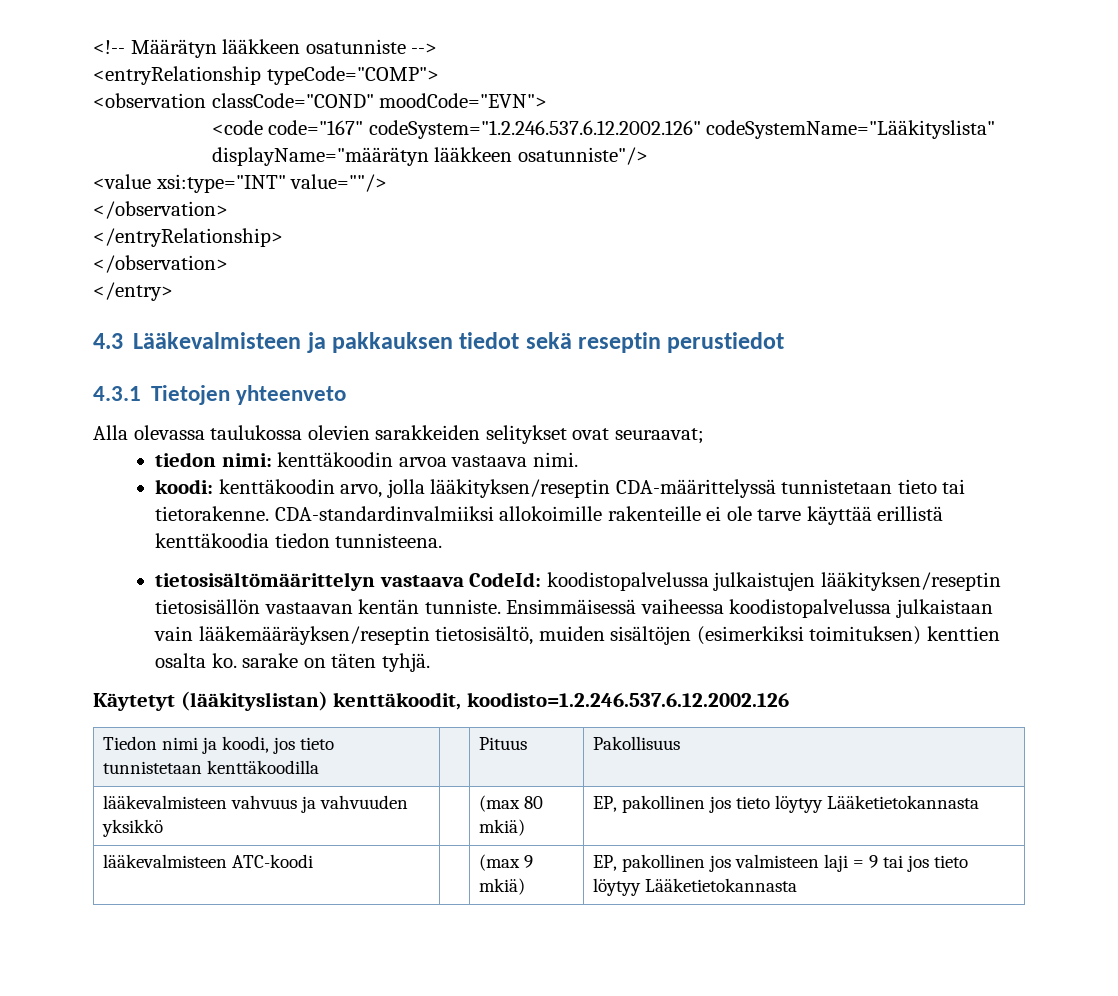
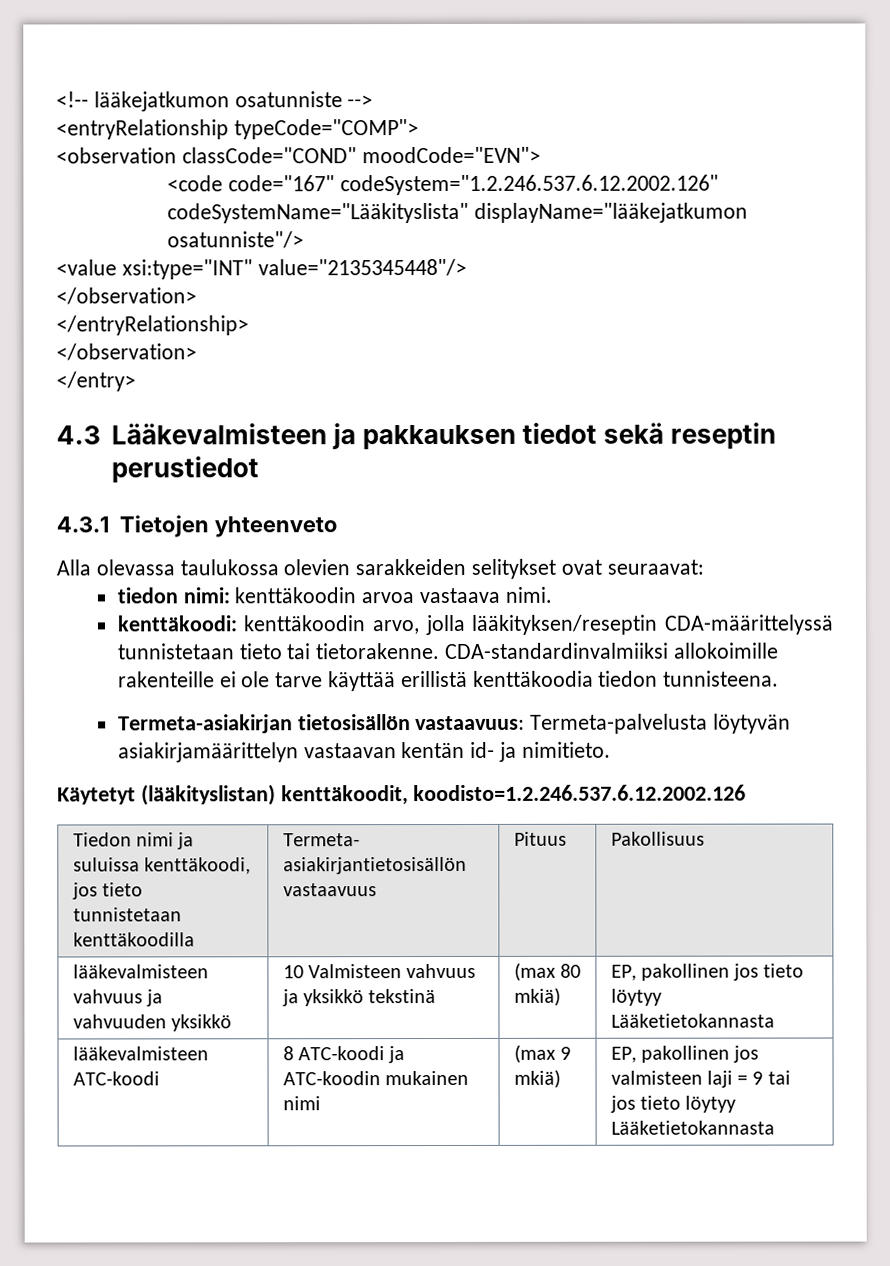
[130,39,301,58] Määrätyn lääkkeen -> [93,91,230,112] lääkejatkumon
[211,147,513,166] displayName="määrätyn lääkkeen -> [474,202,749,223] displayName="lääkejatkumon
[290,174,388,192] value=""/> -> [257,258,467,277] value="2135345448"/>
[614,428,704,444] seuraavat; -> [606,559,704,575] seuraavat:
[155,479,214,494] koodi: -> [116,615,237,632] kenttäkoodi:
[155,572,1001,591] [155,599,993,618] [154,626,1000,645] [155,653,430,672] tietosisältömäärittelyn vastaava CodeId: koodistopalvelussa julkaistujen lääkityksen/reseptin tietosisällön vastaavan kentän tunniste. Ensimmäisessä vaiheessa koodistopalvelussa julkaistaan vain lääkemääräyksen/reseptin tietosisältö, muiden sisältöjen (esimerkiksi toimituksen) kenttien osalta ko. sarake on täten tyhjä. -> [117,713,791,734] [117,741,611,763] Termeta-asiakirjan tietosisällön vastaavuus: Termeta-palvelusta löytyvän asiakirjamäärittelyn vastaavan kentän id- ja nimitieto.
[221,736,269,753] koodi, -> [72,857,251,875] suluissa kenttäkoodi,
(319, 767) none -> [282,833,360,847] [282,856,467,875] [282,883,377,897] Termeta- asiakirjantietosisällön vastaavuus
(163, 828) none -> [282,963,477,979] [281,989,437,1007] 10 Valmisteen vahvuus ja yksikkö tekstinä
(313, 861) none -> [282,1046,406,1064] [282,1070,469,1086] [282,1096,321,1111] 8 ATC-koodi ja ATC-koodin mukainen nimi

